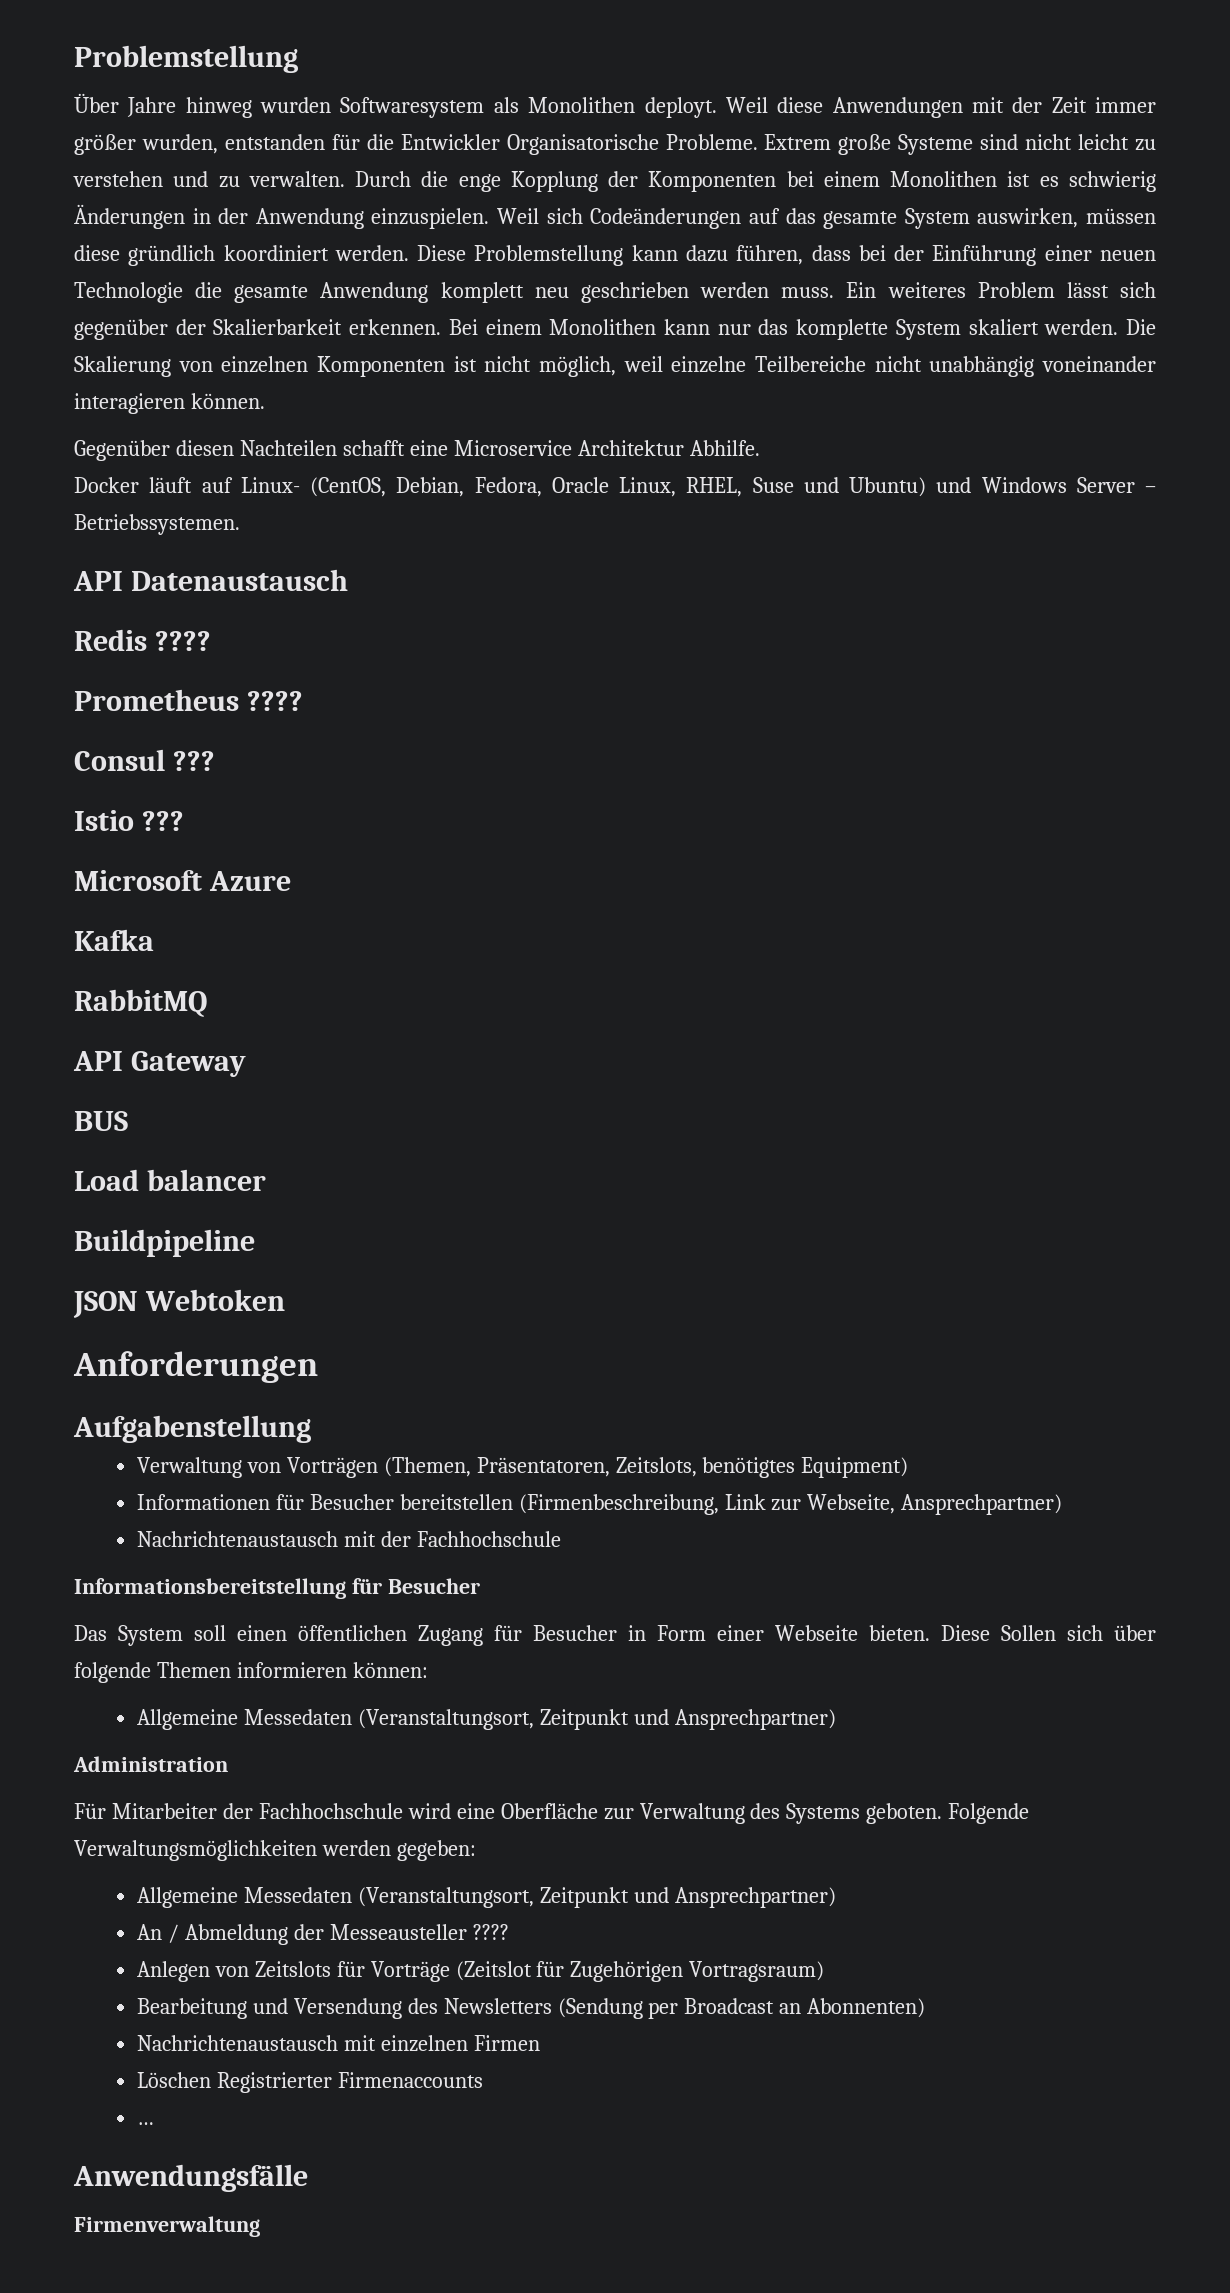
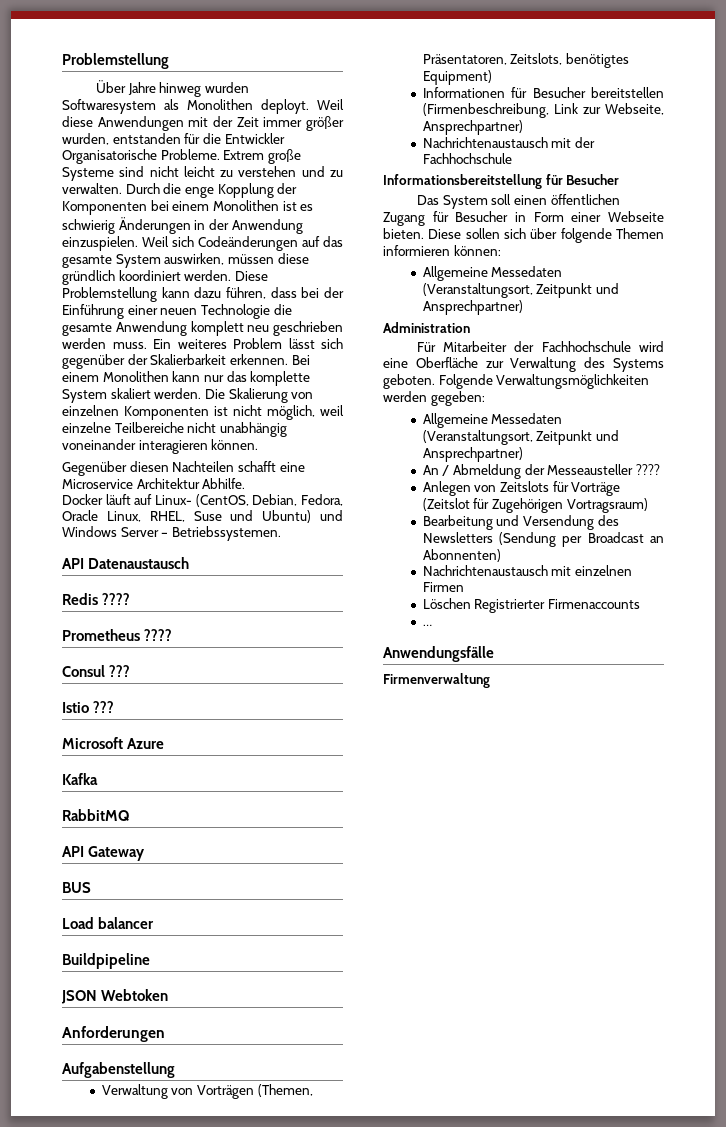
[1001,1625,1056,1641] Sollen -> [465,228,500,239] sollen

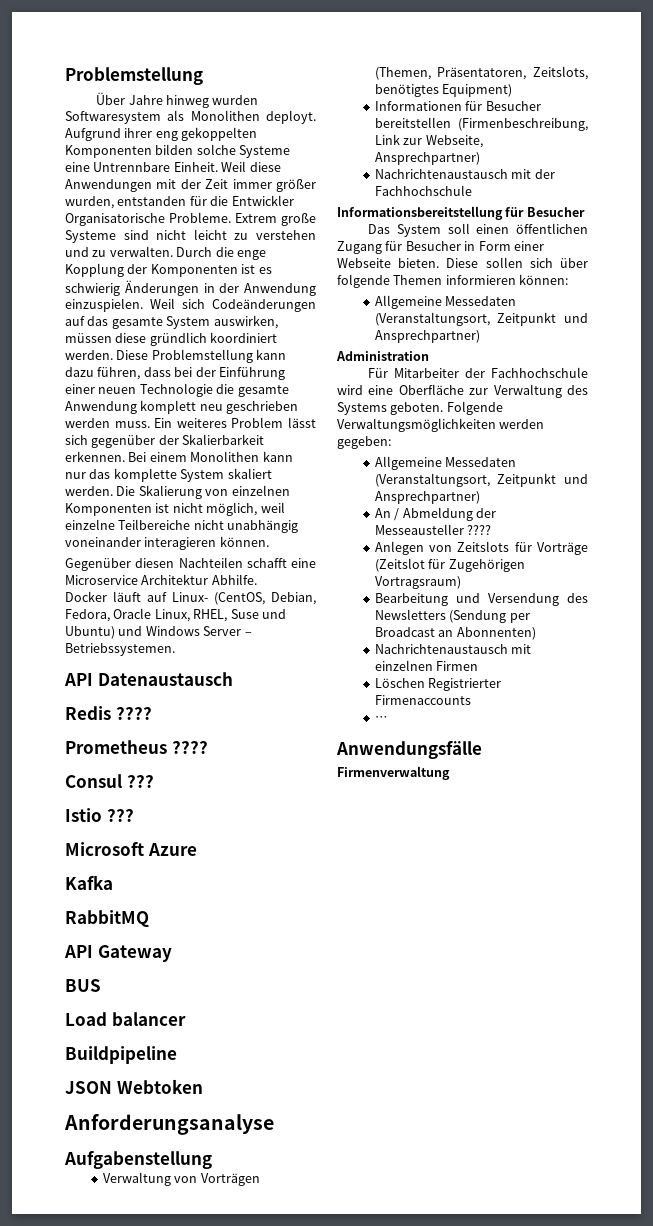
(309, 106) none -> [65,127,258,141] [65,144,291,158] [65,162,218,172] Aufgrund ihrer eng gekoppelten Komponenten bilden solche Systeme eine Untrennbare Einheit.
[150,200,279,211] bei einem Monolithen -> (238, 270) none
[62,1026,165,1042] Anforderungen -> [64,1114,274,1135] Anforderungsanalyse

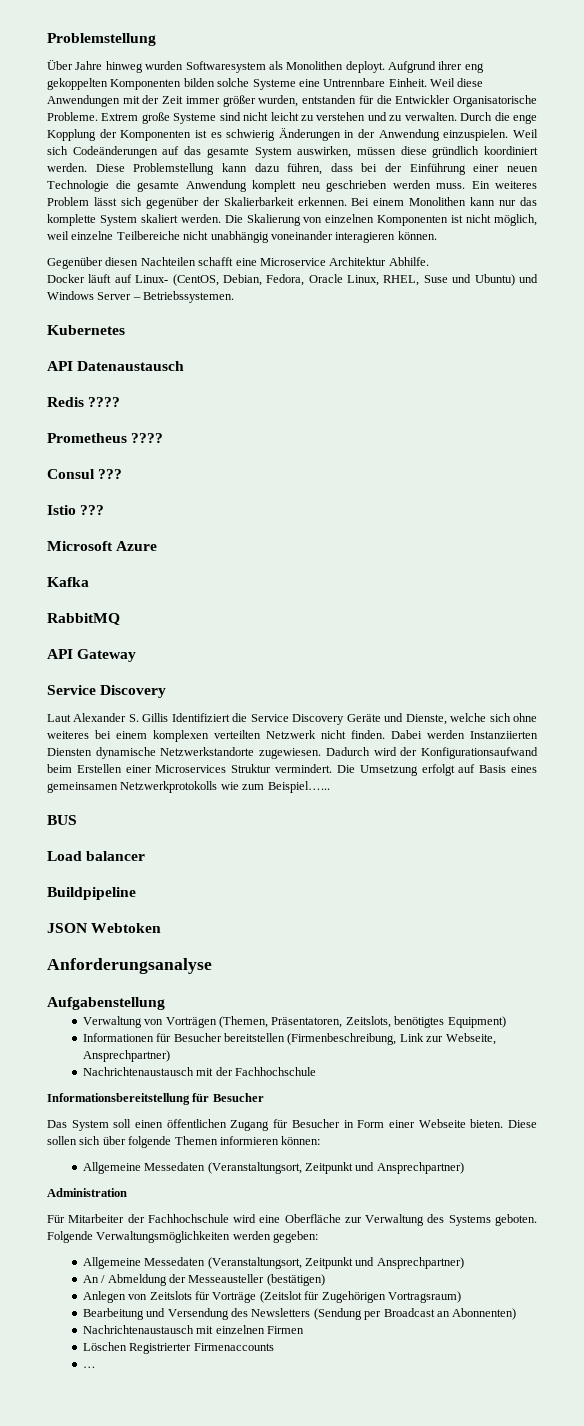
(175, 649) none -> [47,325,125,335] // Kubernetes
(172, 953) none -> [47,685,167,698] [47,713,537,725] [47,730,538,742] [47,747,538,759] [47,764,537,776] [47,781,330,793] // Service Discovery // Laut Alexander S. Gillis Identifiziert die Service Discovery Geräte und Dienste, welche sich ohne weiteres bei einem komplexen verteilten Netzwerk nicht finden. Dabei werden Instanziierten Diensten dynamische Netzwerkstandorte zugewiesen. Dadurch wird der Konfigurationsaufwand beim Erstellen einer Microservices Struktur vermindert. Die Umsetzung erfolgt auf Basis eines gemeinsamen Netzwerkprotokolls wie zum Beispiel…...
[467,525,492,535] ???? -> [266,1274,325,1286] (bestätigen)
[336,741,482,759] [337,766,450,780] // Anwendungsfälle // Firmenverwaltung -> (96, 1367) none

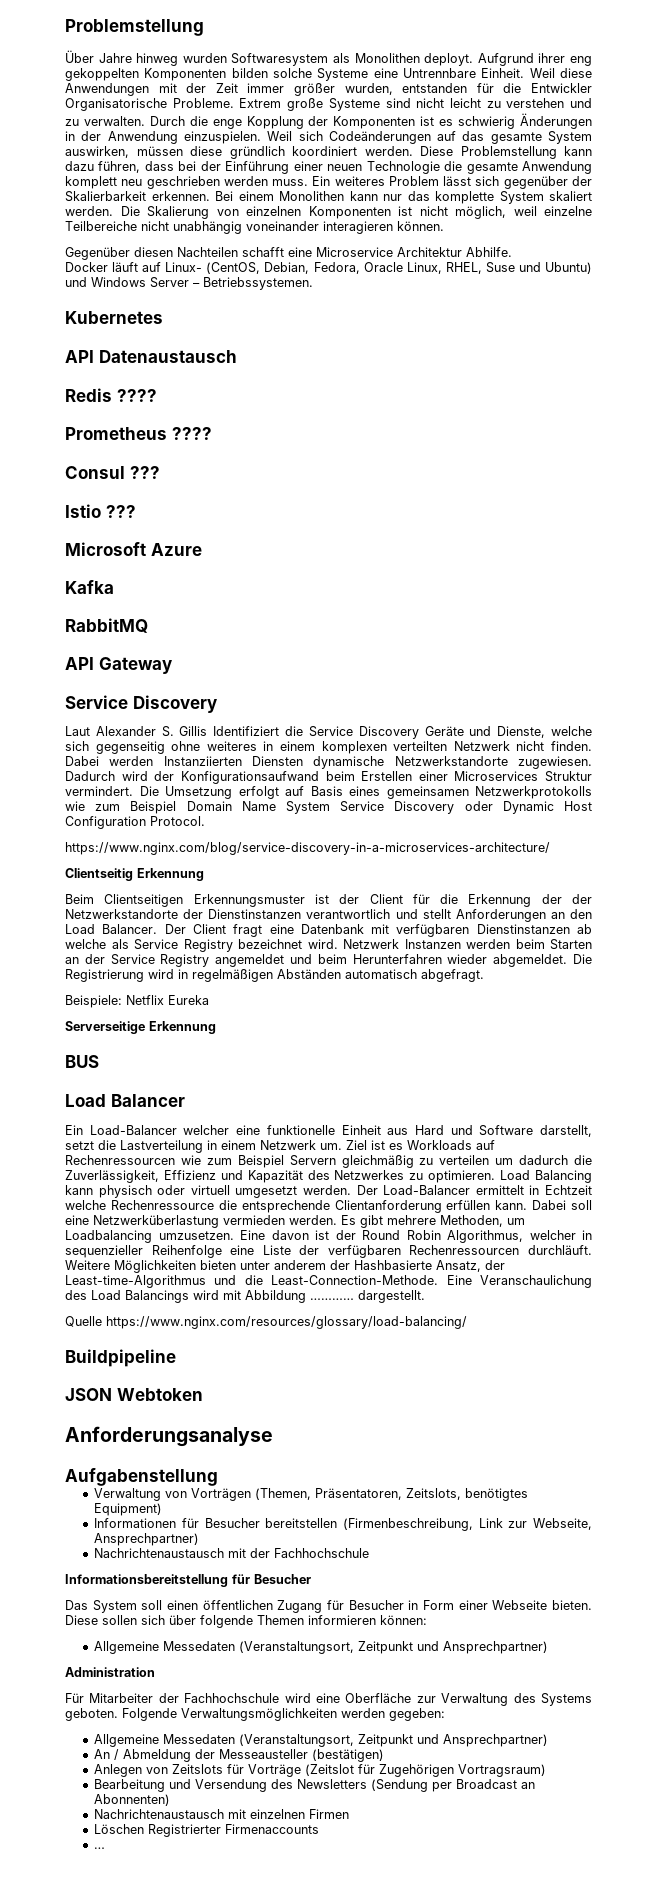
(511, 717) none -> [95,741,165,754] gegenseitig
[95,730,111,739] bei -> [263,741,274,751] in
[267,781,330,793] [47,815,77,825] [47,851,146,861] Beispiel…... // BUS // Load balancer -> [130,801,592,814] [65,816,205,829] [65,842,550,855] [65,868,204,881] [65,894,592,907] [65,909,592,922] [65,924,592,937] [65,939,592,952] [65,954,592,967] [65,969,484,982] [65,995,209,1008] [65,1021,216,1034] [65,1055,99,1068] [65,1094,185,1107] [65,1125,592,1137] [65,1140,495,1153] [65,1155,592,1168] [65,1170,593,1183] [65,1185,593,1198] [65,1200,592,1213] [65,1215,525,1228] [65,1230,592,1243] [65,1245,592,1258] [65,1260,505,1273] [65,1275,592,1288] [65,1290,425,1303] [65,1316,467,1329] Beispiel Domain Name System Service Discovery oder Dynamic Host Configuration Protocol. // https://www.nginx.com/blog/service-discovery-in-a-microservices-architecture/ // Clientseitig Erkennung // Beim Clientseitigen Erkennungsmuster ist der Client für die Erkennung der der Netzwerkstandorte der Dienstinstanzen verantwortlich und stellt Anforderungen an den Load Balancer. Der Client fragt eine Datenbank mit verfügbaren Dienstinstanzen ab welche als Service Registry bezeichnet wird. Netzwerk Instanzen werden beim Starten an der Service Registry angemeldet und beim Herunterfahren wieder abgemeldet. Die Registrierung wird in regelmäßigen Abständen automatisch abgefragt. // Beispiele: Netflix Eureka // Serverseitige Erkennung // BUS // Load Balancer // Ein Load-Balancer welcher eine funktionelle Einheit aus Hard und Software darstellt, setzt die Lastverteilung in einem Netzwerk um. Ziel ist es Workloads auf Rechenressourcen wie zum Beispiel Servern gleichmäßig zu verteilen um dadurch die Zuverlässigkeit, Effizienz und Kapazität des Netzwerkes zu optimieren. Load Balancing kann physisch oder virtuell umgesetzt werden. Der Load-Balancer ermittelt in Echtzeit welche Rechenressource die entsprechende Clientanforderung erfüllen kann. Dabei soll eine Netzwerküberlastung vermieden werden. Es gibt mehrere Methoden, um Loadbalancing umzusetzen. Eine davon ist der Round Robin Algorithmus, welcher in sequenzieller Reihenfolge eine Liste der verfügbaren Rechenressourcen durchläuft. Weitere Möglichkeiten bieten unter anderem der Hashbasierte Ansatz, der Least-time-Algorithmus und die Least-Connection-Methode. Eine Veranschaulichung des Load Balancings wird mit Abbildung ………… dargestellt. // Quelle https://www.nginx.com/resources/glossary/load-balancing/

